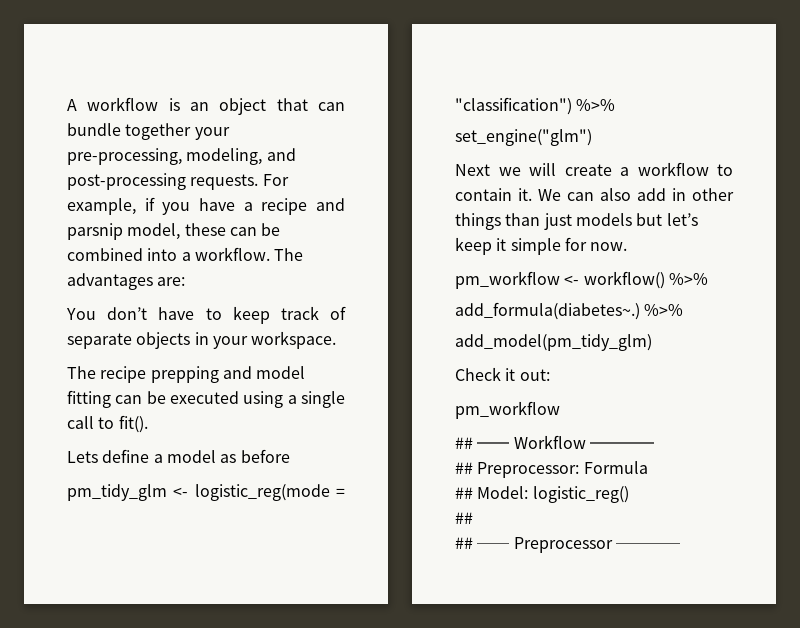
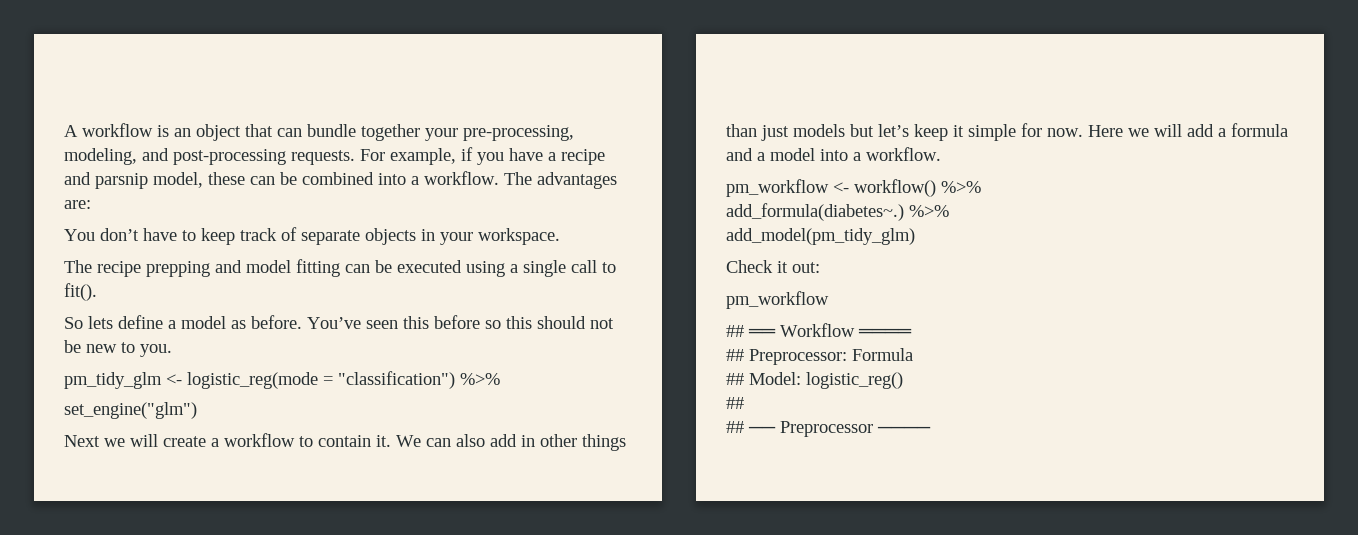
[67,451,98,463] Lets -> [64,316,113,329] So lets
[240,449,290,463] before -> [251,315,614,329] [64,340,172,357] before. You’ve seen this before so this should not be new to you.
(628, 246) none -> [1088,123,1288,137] [726,147,941,161] Here we will add a formula and a model into a workflow.

